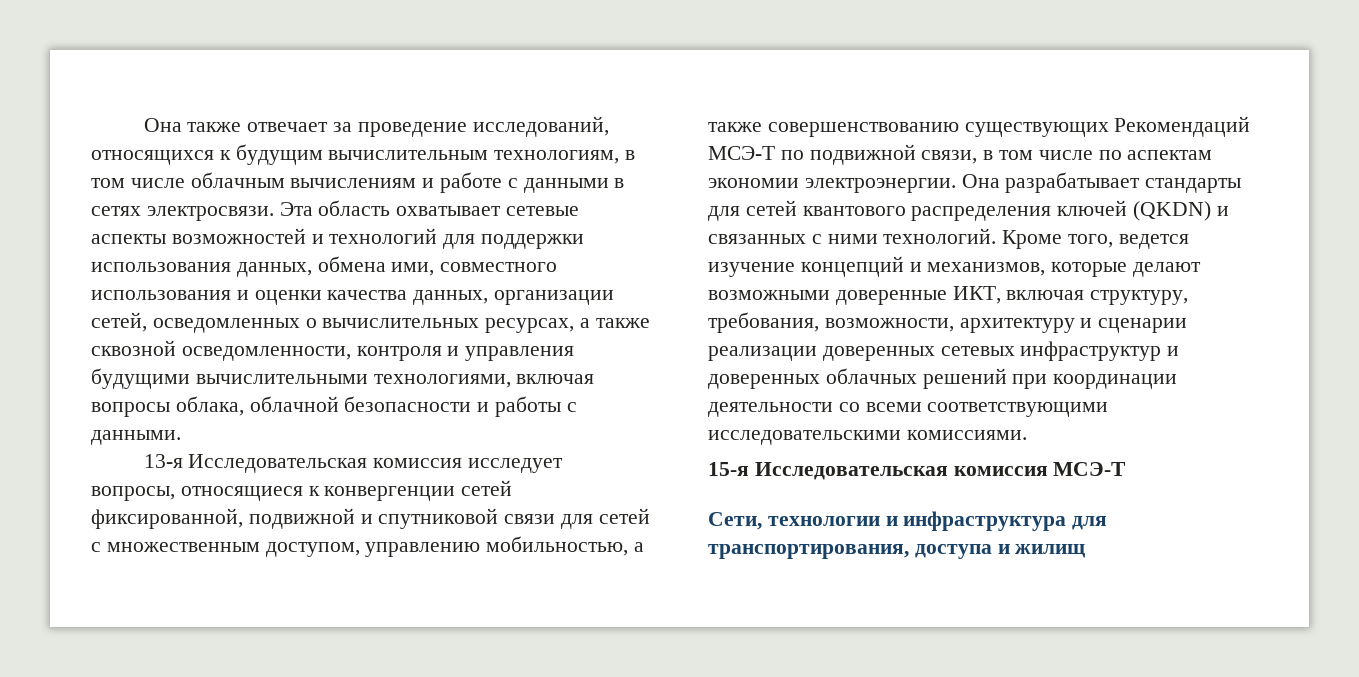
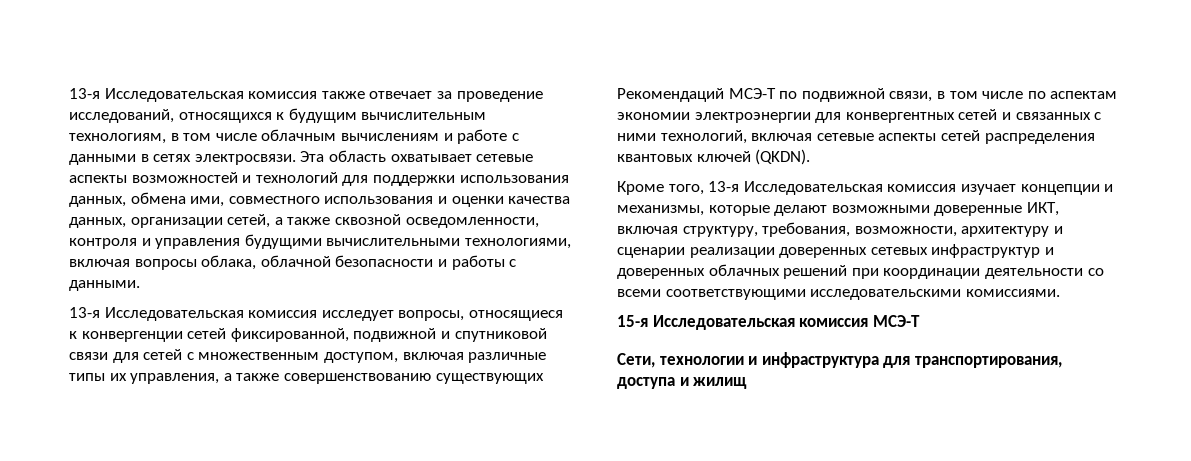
[143,118,182,132] Она -> [69,88,318,102] 13-я Исследовательская комиссия
[152,318,575,333] осведомленных о вычислительных ресурсах, -> (271, 221) none
[365,536,629,557] управлению мобильностью, -> [402,352,547,363] [69,373,220,384] включая различные типы их управления,
[804,172,1242,193] [708,200,1229,221] [708,228,1189,249] [708,256,1046,277] электроэнергии. Она разрабатывает стандарты для сетей квантового распределения ключей (QKDN) и связанных с ними технологий. Кроме того, ведется изучение концепций и механизмов, -> [694,109,1102,123] [617,130,1095,144] [617,149,811,165] [617,181,1114,195] [617,205,704,216] электроэнергии для конвергентных сетей и связанных с ними технологий, включая сетевые аспекты сетей распределения квантовых ключей (QKDN). // Кроме того, 13-я Исследовательская комиссия изучает концепции и механизмы,

